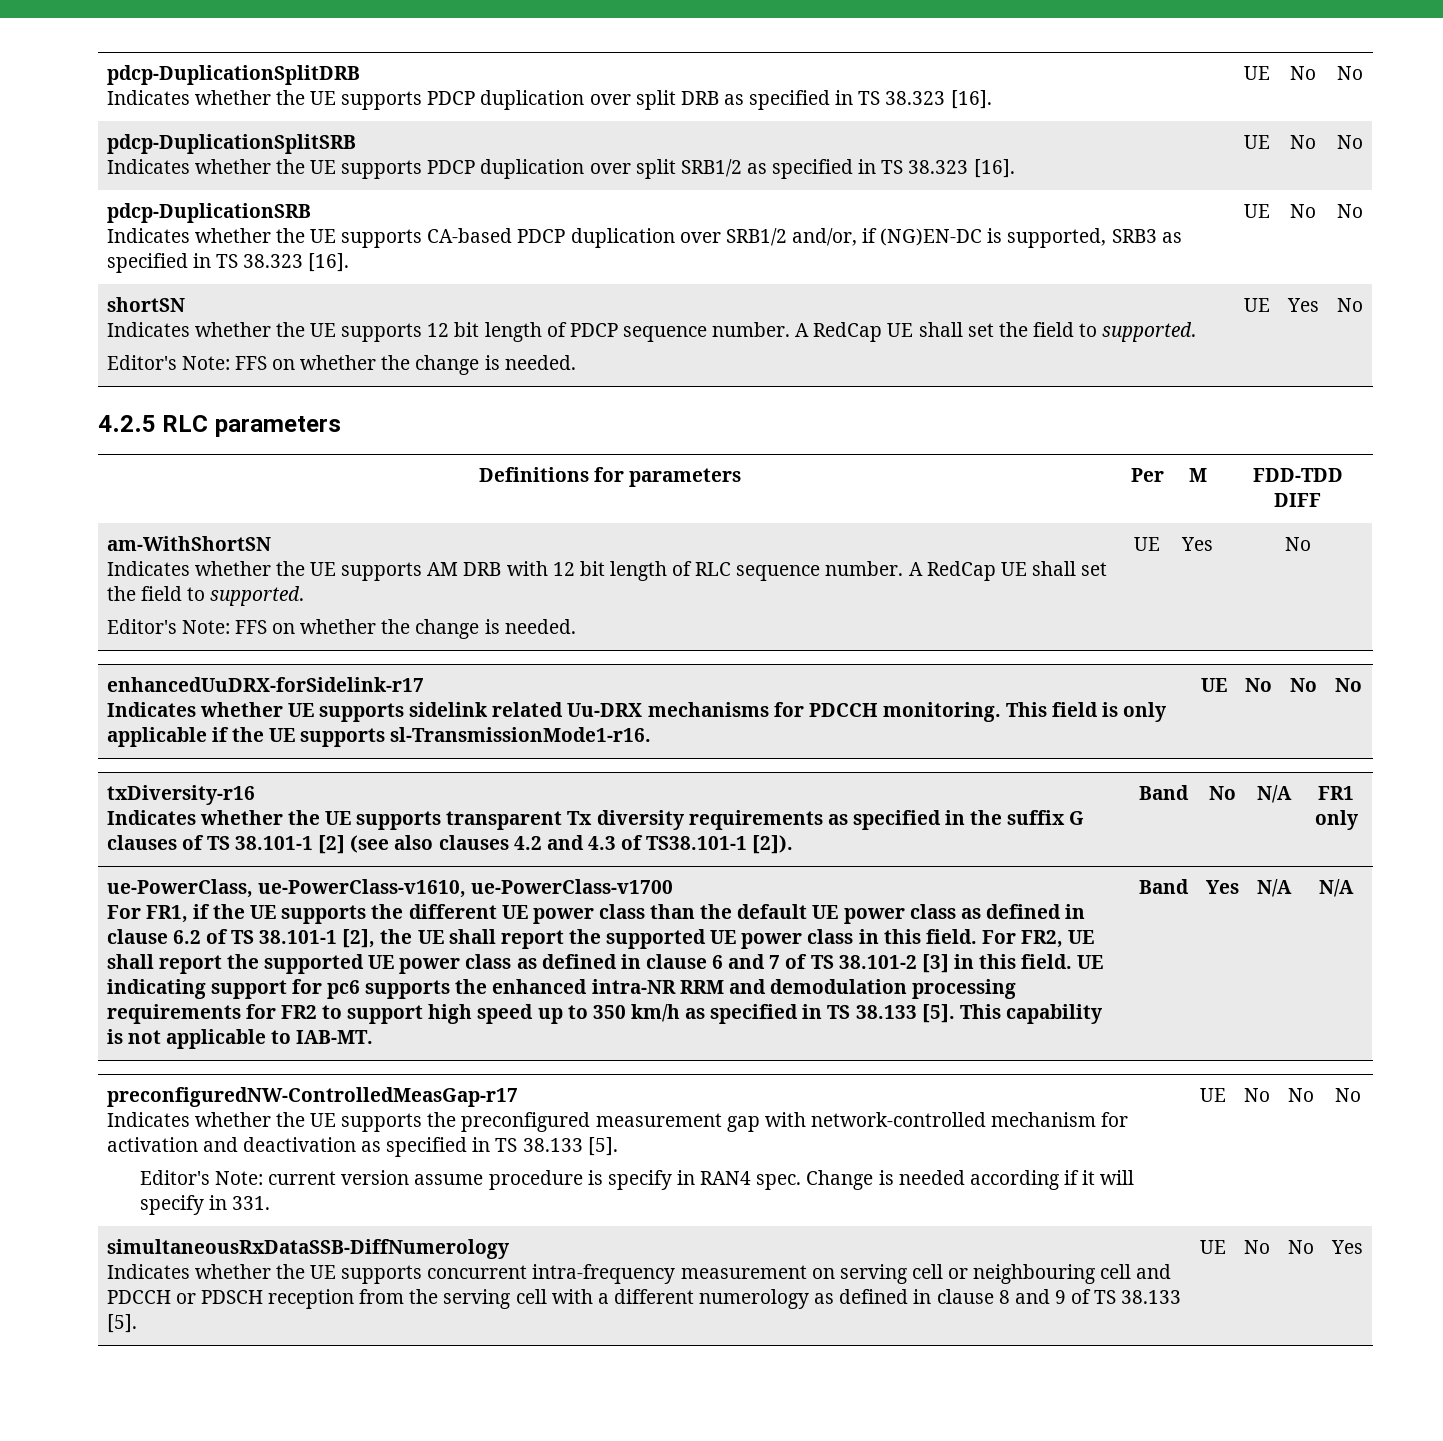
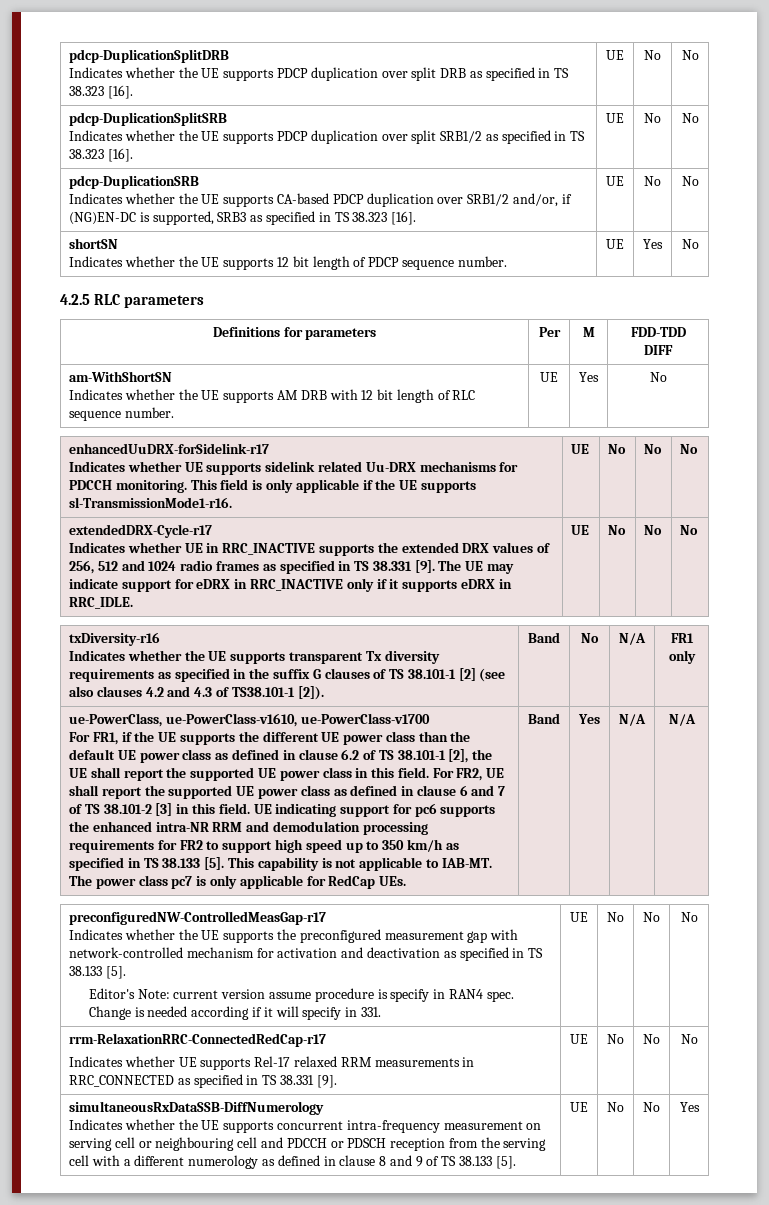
[795,322,1197,342] [106,355,576,375] A RedCap UE shall set the field to supported. // Editor's Note: FFS on whether the change is needed. -> (507, 261) none
[908,561,1108,581] [106,586,304,606] [106,619,576,639] A RedCap UE shall set the field to supported. // Editor's Note: FFS on whether the change is needed. -> (174, 412) none
(1362, 685) none -> [69,524,213,538] [69,542,550,556] [69,560,514,574] [69,578,512,592] [69,597,134,609] [571,525,590,535] [608,525,627,535] [644,525,663,535] [680,525,699,535] // extendedDRX-Cycle-r17 // Indicates whether UE in RRC_INACTIVE supports the extended DRX values of 256, 512 and 1024 radio frames as specified in TS 38.331 [9]. The UE may indicate support for eDRX in RRC_INACTIVE only if it supports eDRX in RRC_IDLE. | UE | No | No | No
(374, 1037) none -> [69,875,407,889] The power class pc7 is only applicable for RedCap UEs.
(1361, 1095) none -> [69,1033,327,1047] [69,1056,475,1070] [69,1074,337,1088] [570,1034,588,1044] [607,1034,624,1044] [643,1034,660,1044] [680,1034,698,1044] // rrm-RelaxationRRC-ConnectedRedCap-r17 // Indicates whether UE supports Rel-17 relaxed RRM measurements in RRC_CONNECTED as specified in TS 38.331 [9]. | UE | No | No | No

